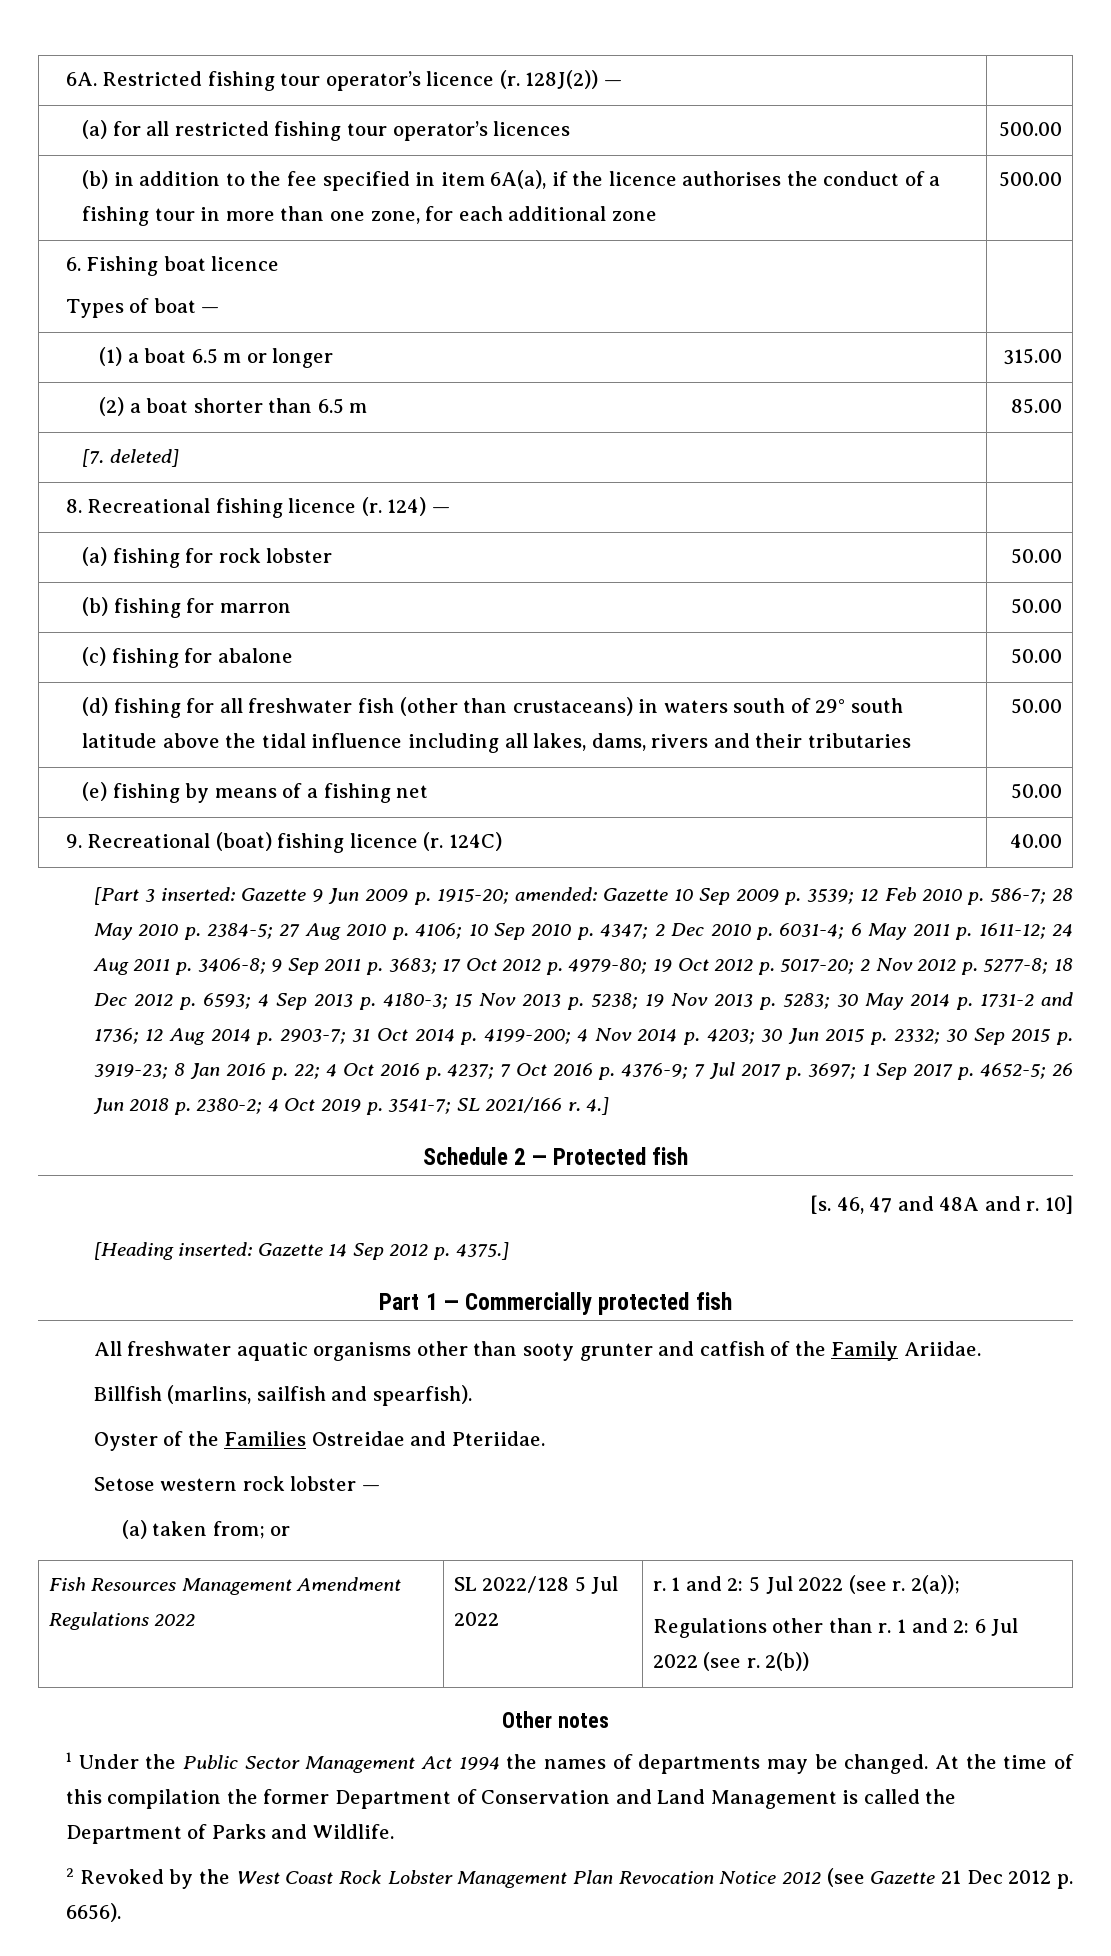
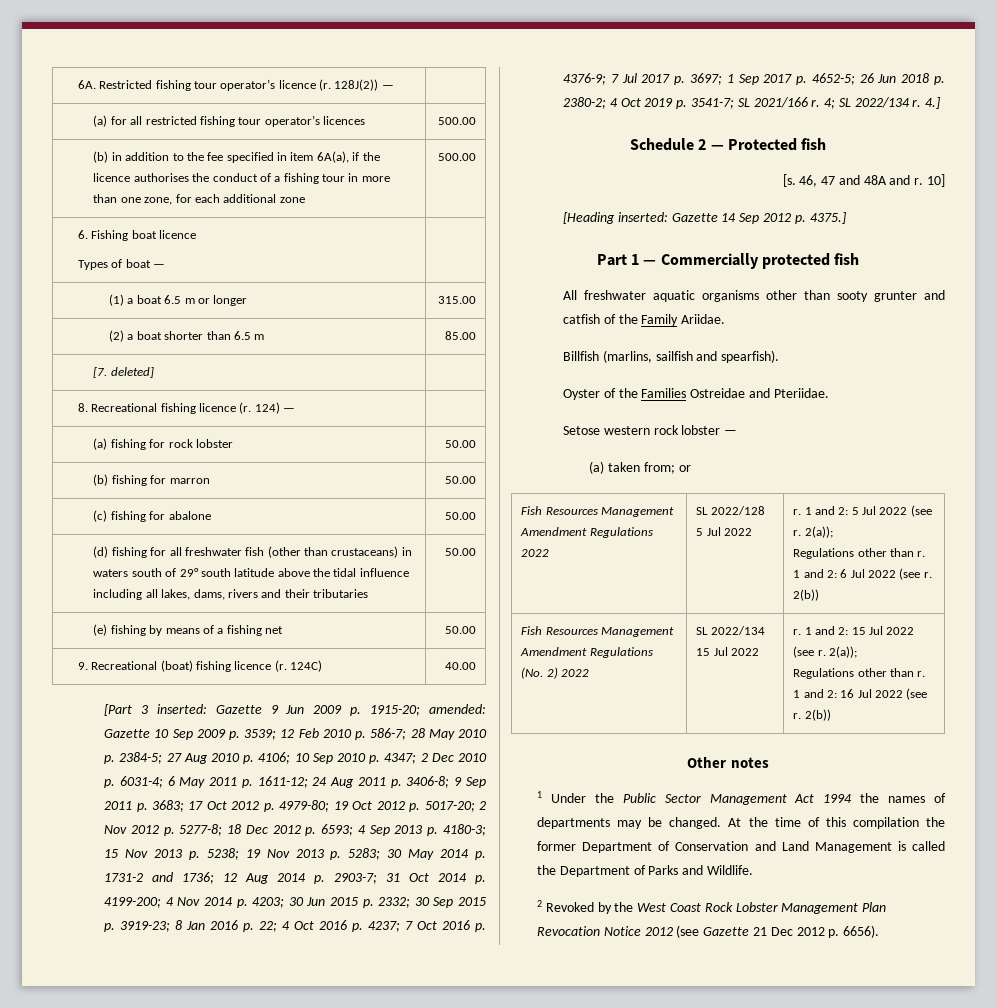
(581, 1106) none -> [824,97,922,109] 4; SL 2022/134 r.
(810, 1661) none -> [521,626,674,637] [520,647,653,658] [521,667,589,679] [696,626,765,635] [696,647,759,656] [793,626,915,635] [793,646,857,658] [793,668,926,679] [793,688,928,700] [793,709,831,721] // Fish Resources Management Amendment Regulations (No. 2) 2022 | SL 2022/134 15 Jul 2022 | r. 1 and 2: 15 Jul 2022 (see r. 2(a)); // Regulations other than r. 1 and 2: 16 Jul 2022 (see r. 2(b))

